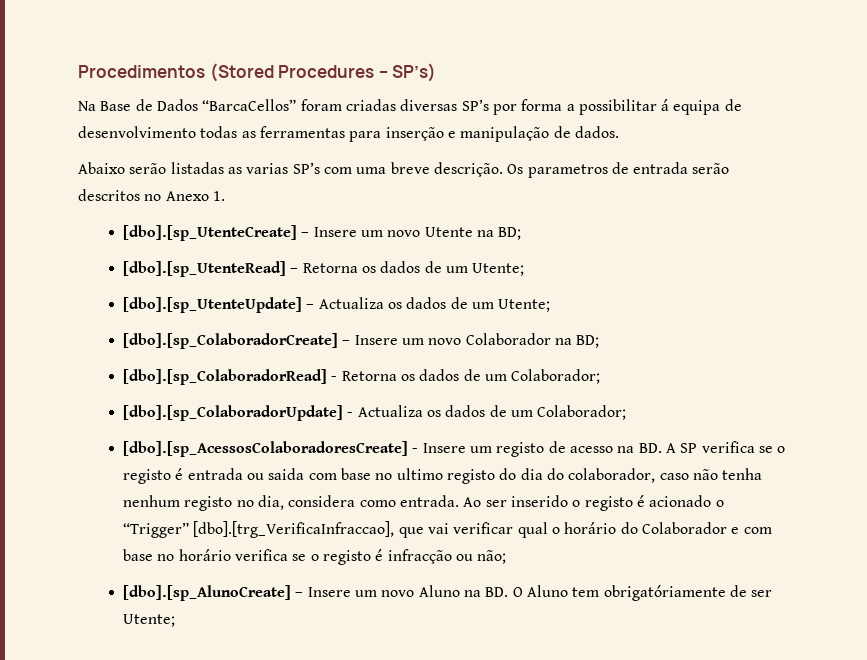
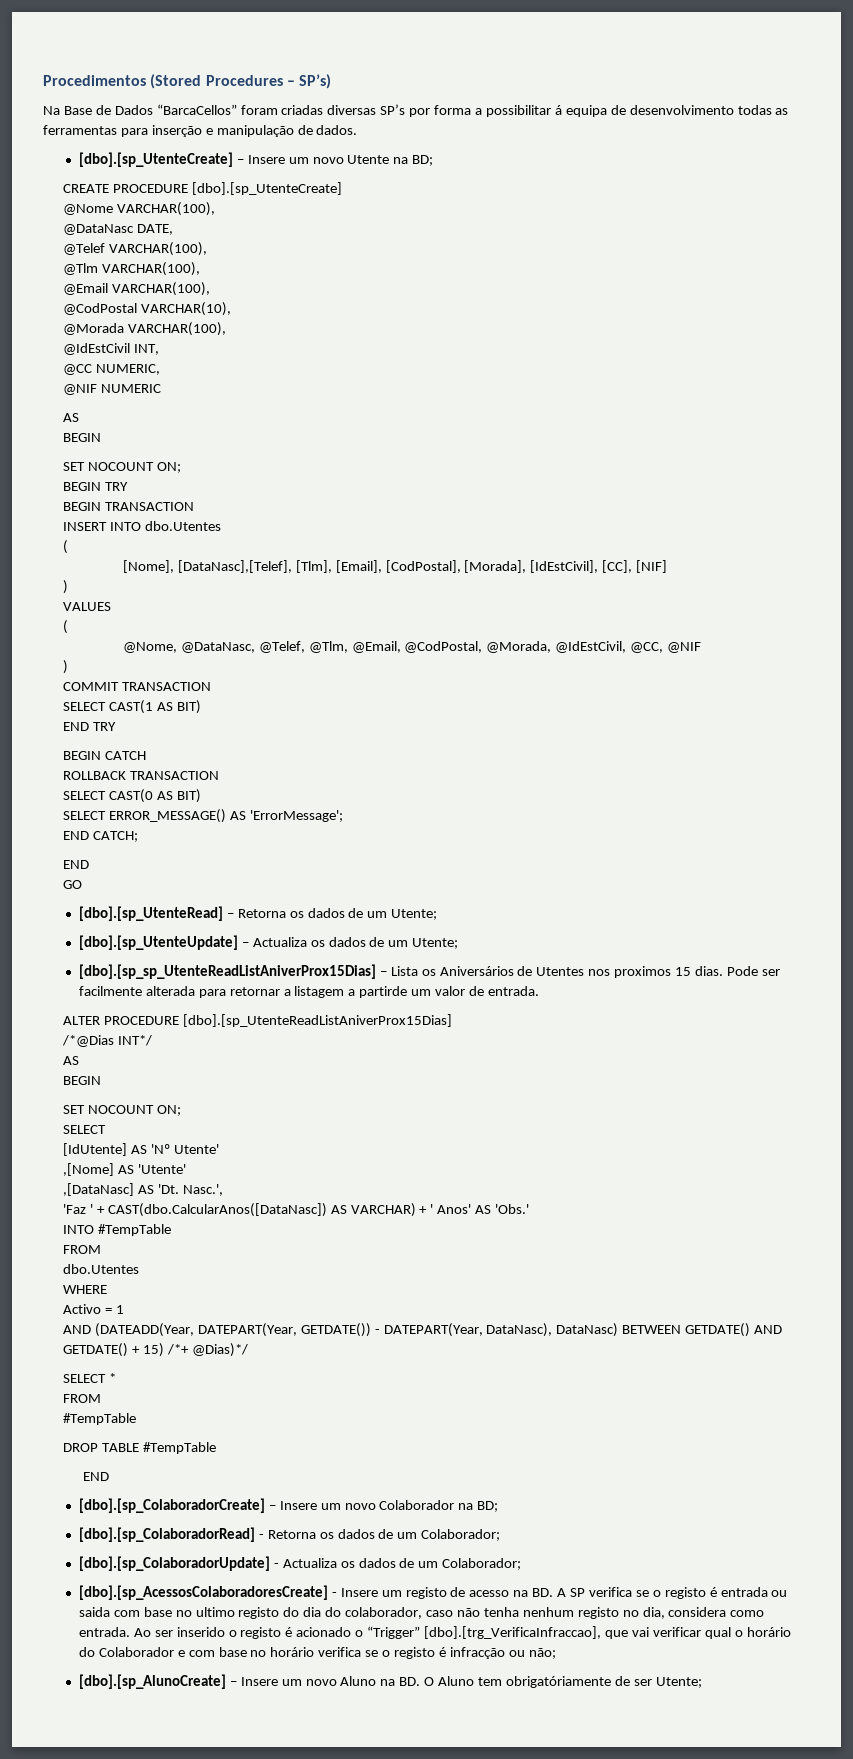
[78,162,730,178] [78,189,225,201] // Abaixo serão listadas as varias SP’s com uma breve descrição. Os parametros de entrada serão descritos no Anexo 1. -> (358, 130) none
(522, 233) none -> [62,182,342,195] [62,202,215,216] [62,224,173,235] [62,242,207,256] [62,262,200,276] [62,282,210,296] [62,302,231,316] [62,322,226,336] [62,343,159,355] [62,364,160,375] [62,384,161,395] [62,413,79,422] [62,433,101,442] [62,462,181,473] [62,482,128,491] [62,502,194,511] [62,521,221,531] [62,540,68,554] [122,560,668,573] [62,580,68,594] [62,602,111,611] [62,620,68,634] [122,641,702,653] [62,660,68,674] [62,682,211,691] [62,700,201,714] [62,722,116,731] [62,751,146,760] [62,771,219,780] [62,789,201,803] [62,809,343,823] [62,831,138,842] [62,860,89,869] [62,880,82,889] // CREATE PROCEDURE [dbo].[sp_UtenteCreate] // @Nome VARCHAR(100), // @DataNasc DATE, // @Telef VARCHAR(100), // @Tlm VARCHAR(100), // @Email VARCHAR(100), // @CodPostal VARCHAR(10), // @Morada VARCHAR(100), // @IdEstCivil INT, // @CC NUMERIC, // @NIF NUMERIC // AS // BEGIN // SET NOCOUNT ON; // BEGIN TRY // BEGIN TRANSACTION // INSERT INTO dbo.Utentes // ( // [Nome], [DataNasc],[Telef], [Tlm], [Email], [CodPostal], [Morada], [IdEstCivil], [CC], [NIF] // ) // VALUES // ( // @Nome, @DataNasc, @Telef, @Tlm, @Email, @CodPostal, @Morada, @IdEstCivil, @CC, @NIF // ) // COMMIT TRANSACTION // SELECT CAST(1 AS BIT) // END TRY // BEGIN CATCH // ROLLBACK TRANSACTION // SELECT CAST(0 AS BIT) // SELECT ERROR_MESSAGE() AS 'ErrorMessage'; // END CATCH; // END // GO
(551, 305) none -> [78,964,780,979] [78,986,539,998] [62,1014,452,1027] [61,1035,152,1047] [62,1056,79,1065] [62,1076,101,1085] [62,1105,181,1116] [62,1125,106,1134] [62,1143,219,1156] [62,1163,186,1176] [62,1183,223,1196] [62,1203,530,1217] [62,1224,171,1236] [62,1245,101,1254] [62,1264,139,1274] [62,1285,107,1294] [62,1304,124,1314] [62,1323,783,1337] [62,1343,248,1357] [62,1373,116,1383] [62,1394,101,1403] [62,1413,136,1425] [62,1442,216,1454] [82,1472,109,1481] // [dbo].[sp_sp_UtenteReadListAniverProx15Dias] – Lista os Aniversários de Utentes nos proximos 15 dias. Pode ser facilmente alterada para retornar a listagem a partirde um valor de entrada. // ALTER PROCEDURE [dbo].[sp_UtenteReadListAniverProx15Dias] // /*@Dias INT*/ // AS // BEGIN // SET NOCOUNT ON; // SELECT // [IdUtente] AS 'Nº Utente' // ,[Nome] AS 'Utente' // ,[DataNasc] AS 'Dt. Nasc.', // 'Faz ' + CAST(dbo.CalcularAnos([DataNasc]) AS VARCHAR) + ' Anos' AS 'Obs.' // INTO #TempTable // FROM // dbo.Utentes // WHERE // Activo = 1 // AND (DATEADD(Year, DATEPART(Year, GETDATE()) - DATEPART(Year, DataNasc), DataNasc) BETWEEN GETDATE() AND GETDATE() + 15) /*+ @Dias)*/ // SELECT * // FROM // #TempTable // DROP TABLE #TempTable // END

